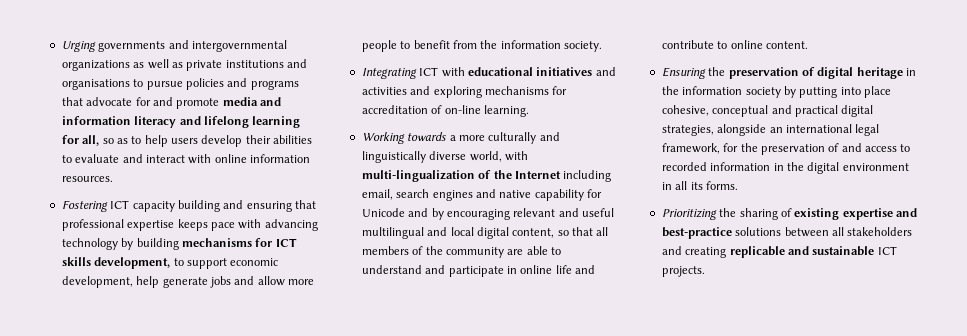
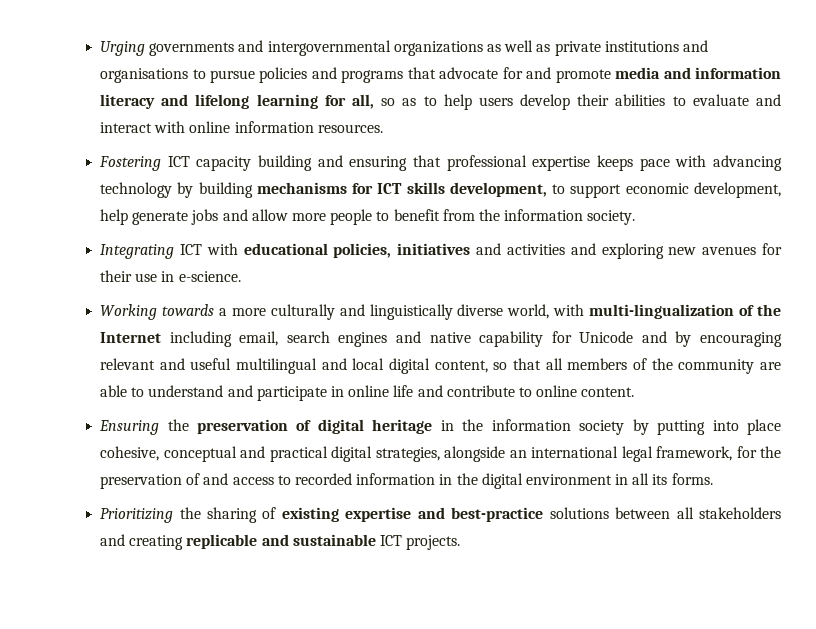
(533, 71) none -> [333,243,392,258] policies,
[484,86,568,95] [361,105,529,117] mechanisms for accreditation of on-line learning. -> [668,243,782,255] [100,270,241,282] new avenues for their use in e-science.

